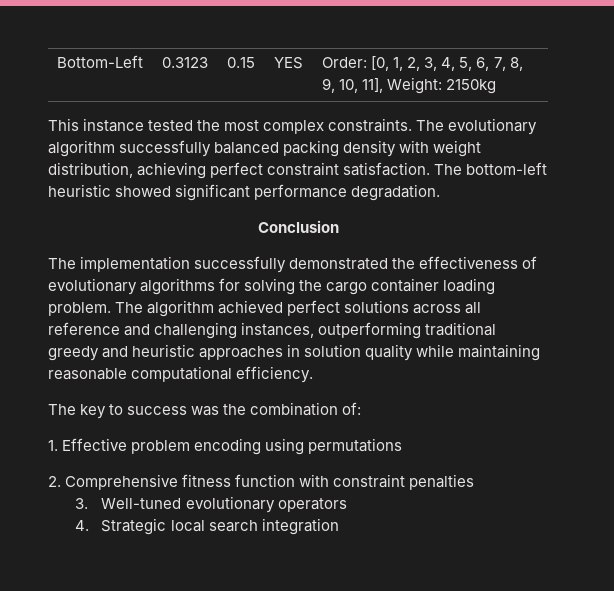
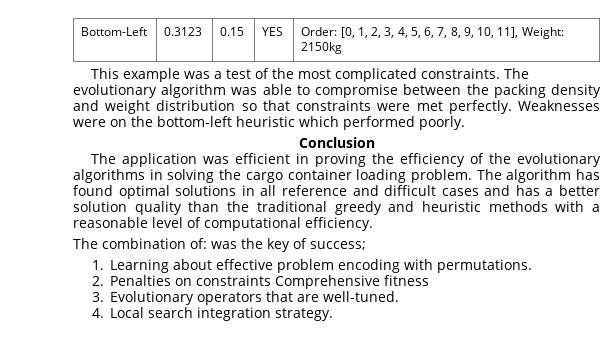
[83,118,194,132] instance tested -> [123,68,270,82] example was a test of
[263,120,325,134] complex -> [335,68,418,82] complicated
[119,140,482,157] [48,162,548,179] [48,184,441,201] [257,220,339,233] [48,256,538,273] successfully balanced packing density with weight distribution, achieving perfect constraint satisfaction. The bottom-left heuristic showed significant performance degradation. // Conclusion // The implementation successfully demonstrated the effectiveness of -> [231,84,601,98] [73,100,600,114] [73,116,465,130] [298,137,375,148] [91,153,512,167] was able to compromise between the packing density and weight distribution so that constraints were met perfectly. Weaknesses were on the bottom-left heuristic which performed poorly. // Conclusion // The application was efficient in proving the efficiency of the
[219,278,241,291] for -> [149,169,163,180] in
[218,300,482,316] [48,322,497,339] [48,344,541,361] [48,366,314,383] [48,402,362,419] [48,438,403,455] [48,474,475,490] achieved perfect solutions across all reference and challenging instances, outperforming traditional greedy and heuristic approaches in solution quality while maintaining reasonable computational efficiency. // The key to success was the combination of: // 1. Effective problem encoding using permutations // 2. Comprehensive fitness function with constraint penalties -> [576,169,600,180] [73,185,600,199] [73,201,600,215] [73,217,373,231] [73,238,366,252] [91,259,533,273] [91,275,430,289] has found optimal solutions in all reference and difficult cases and has a better solution quality than the traditional greedy and heuristic methods with a reasonable level of computational efficiency. // The combination of: was the key of success; // 1. Learning about effective problem encoding with permutations. // 2. Penalties on constraints Comprehensive fitness
[101,496,275,513] Well-tuned evolutionary -> [110,291,195,305] Evolutionary
(347, 505) none -> [266,291,400,302] that are well-tuned.
[101,518,205,535] Strategic local -> [110,307,145,318] Local
(339, 526) none -> [275,308,334,321] strategy.

